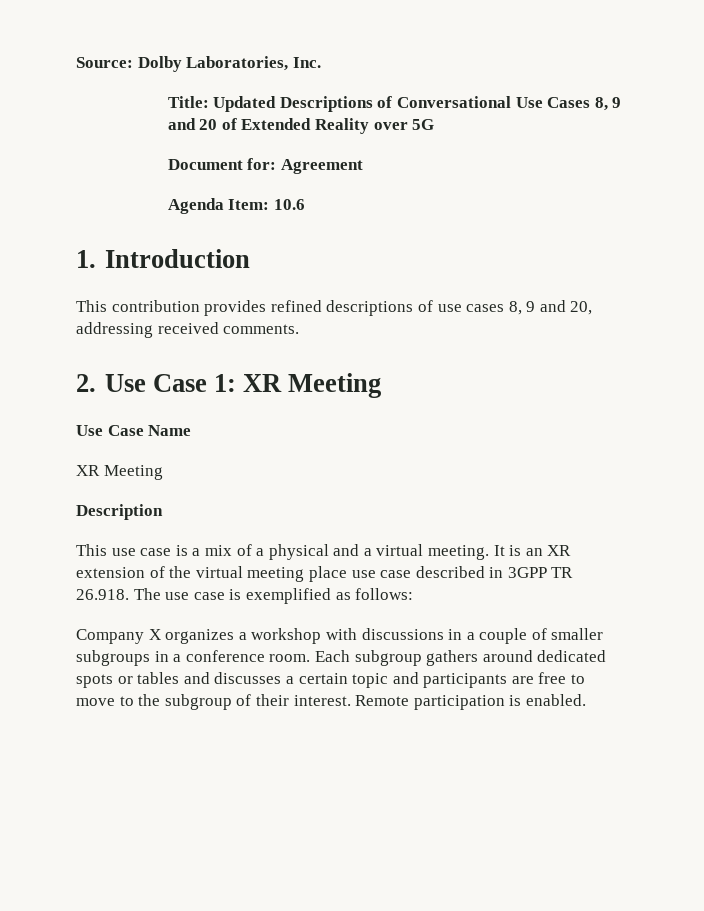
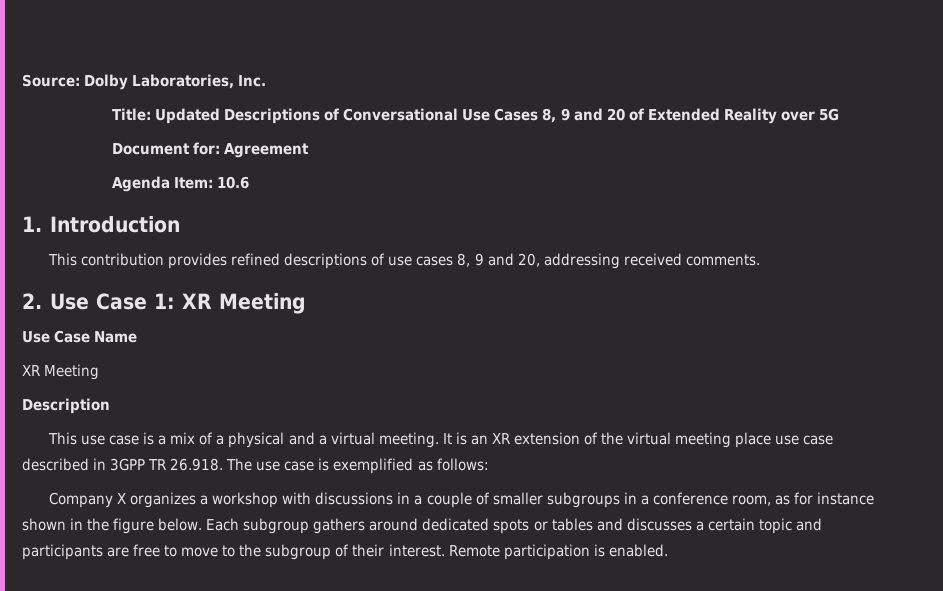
[269,654,311,662] room. -> [731,492,875,506] [22,518,203,534] room, as for instance shown in the figure below.

